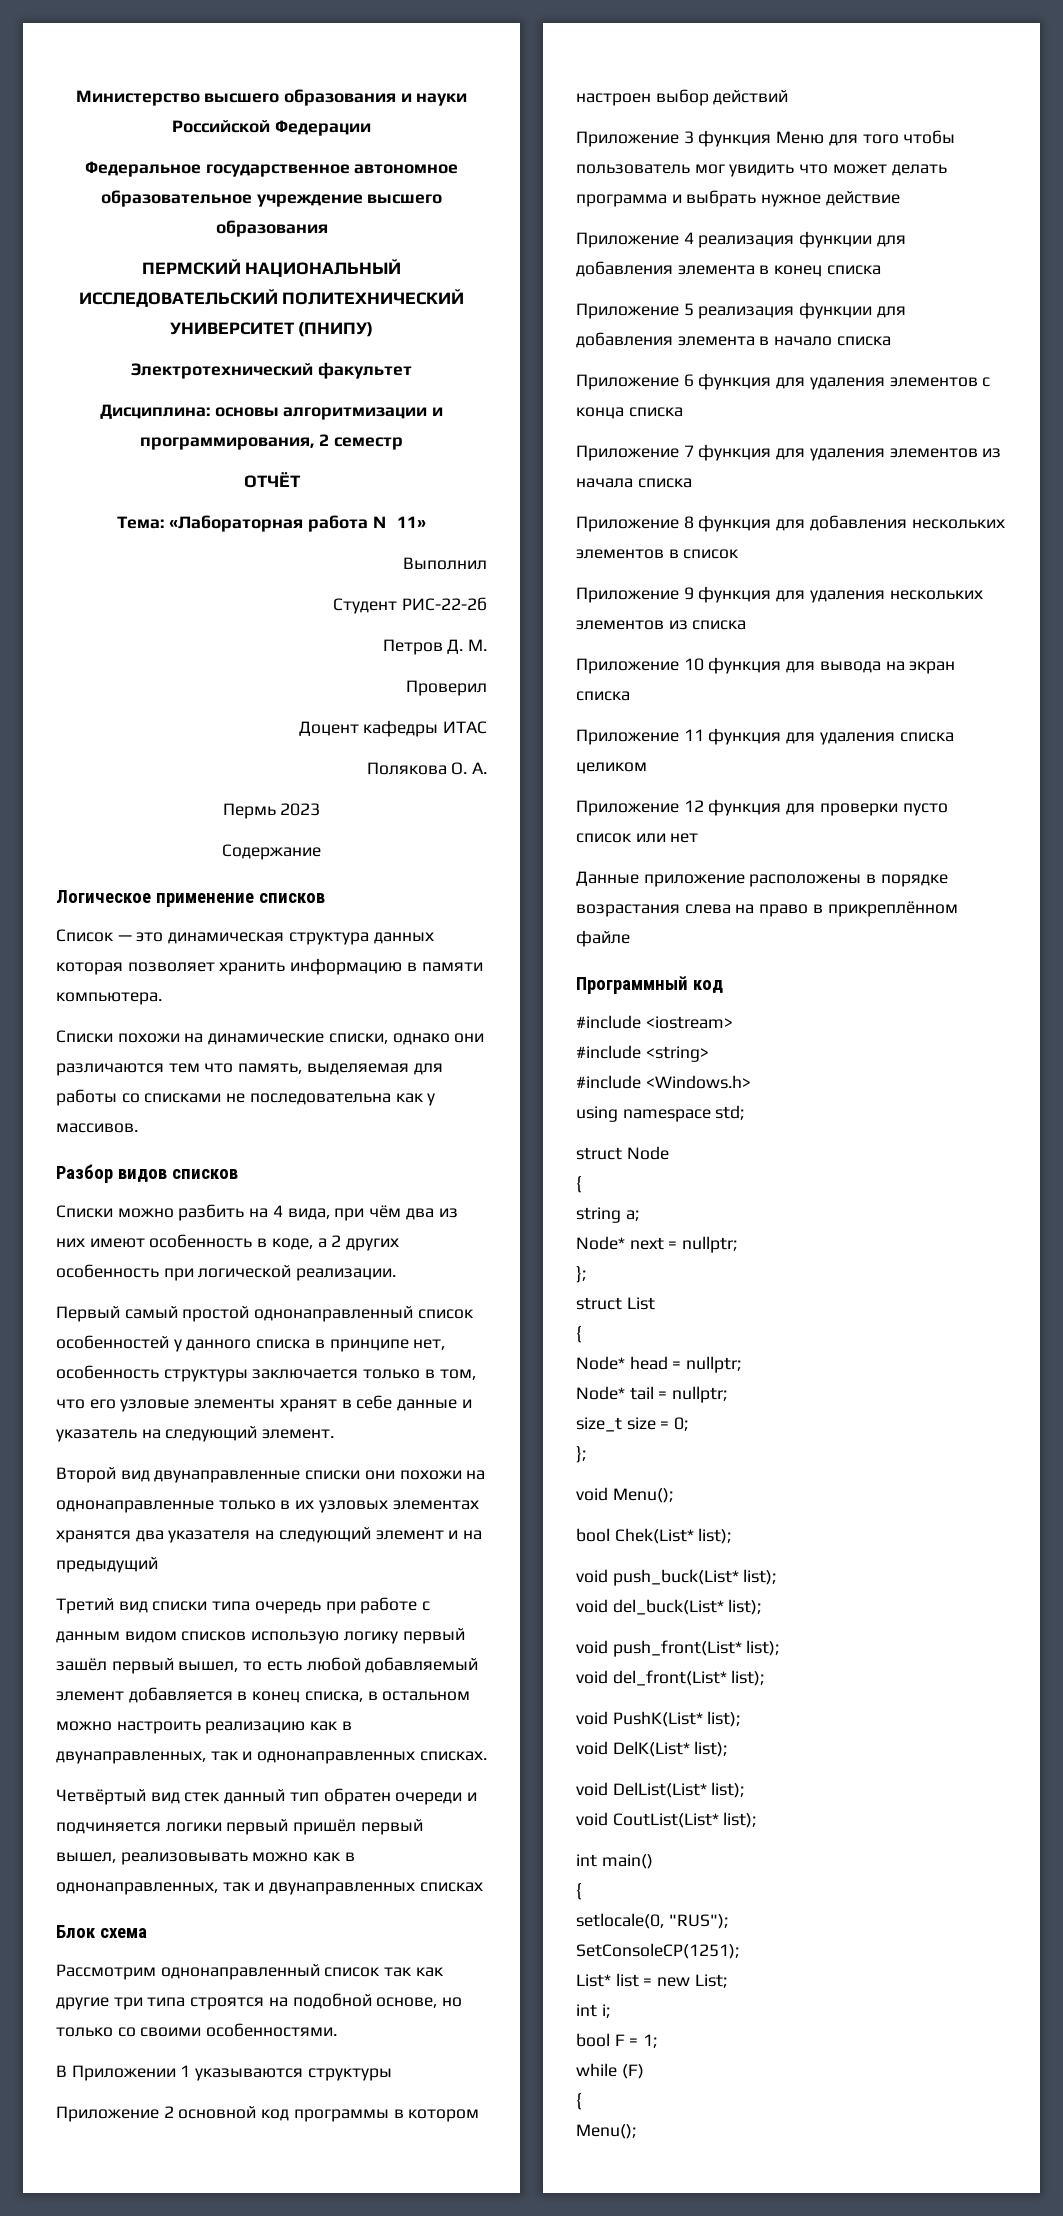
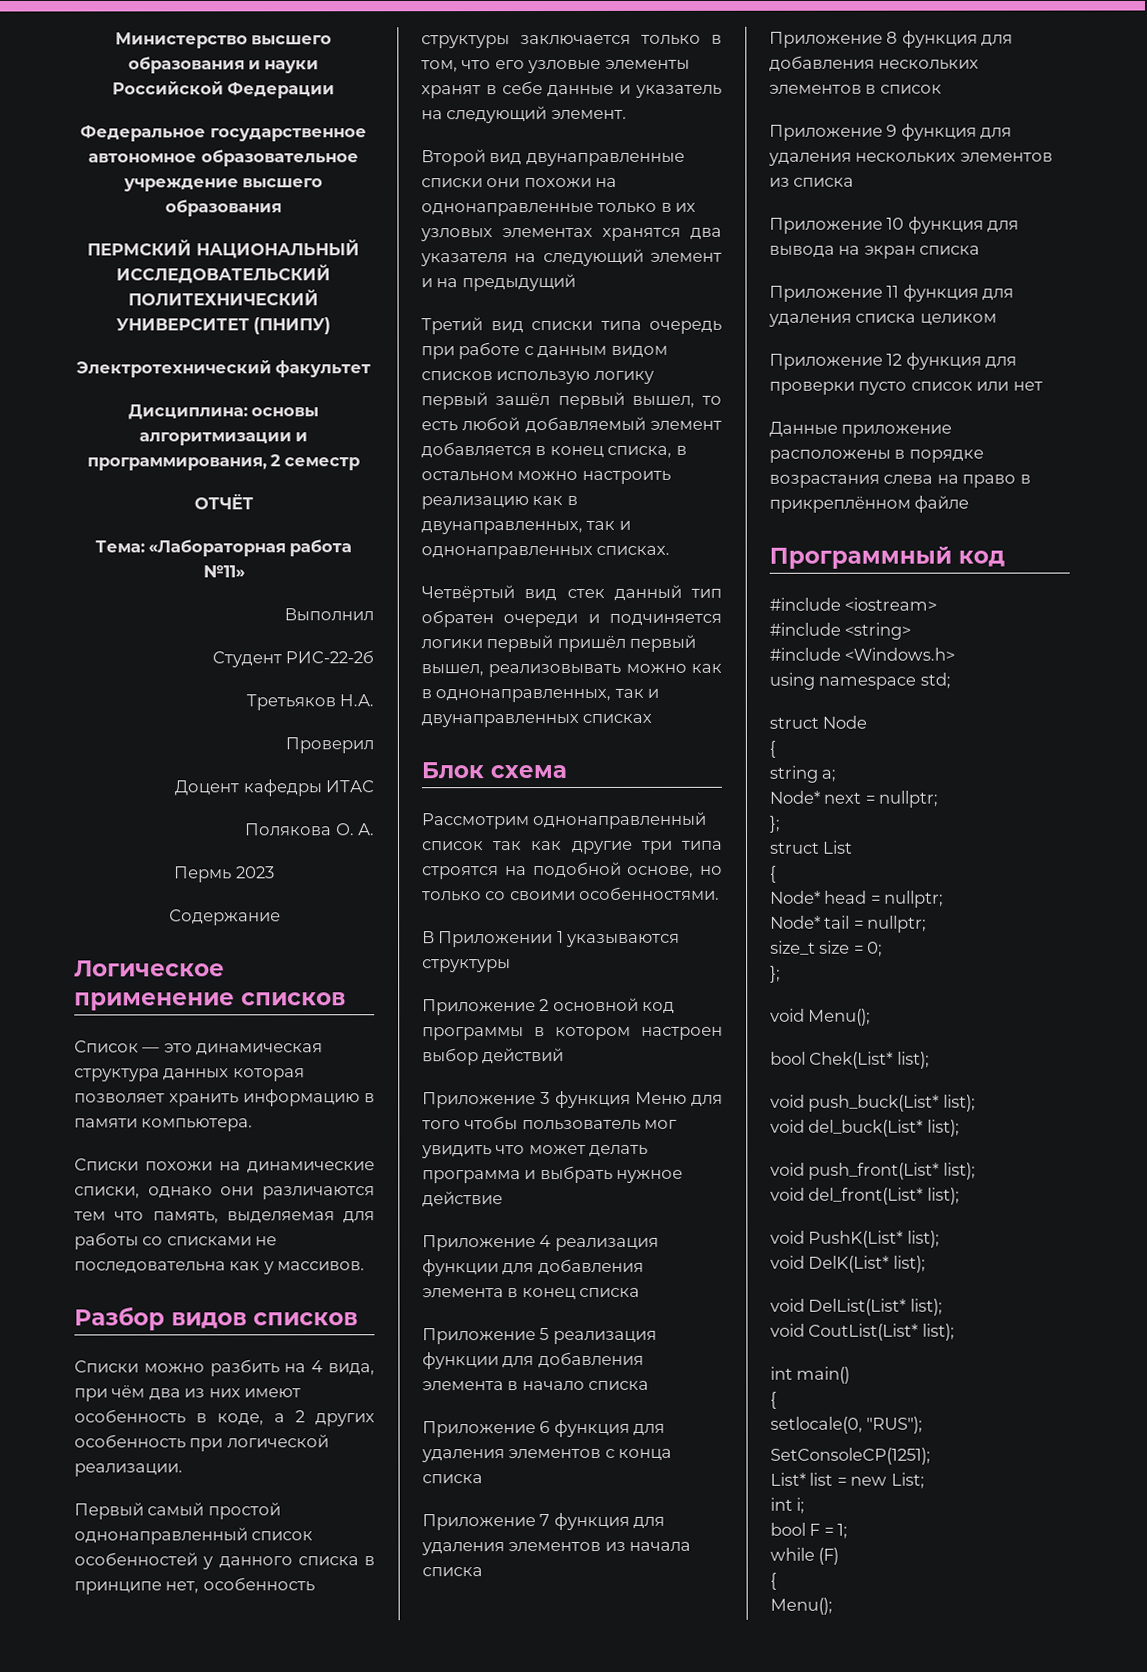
[382,639,488,655] Петров Д. М. -> [245,694,374,711] Третьяков Н.А.

